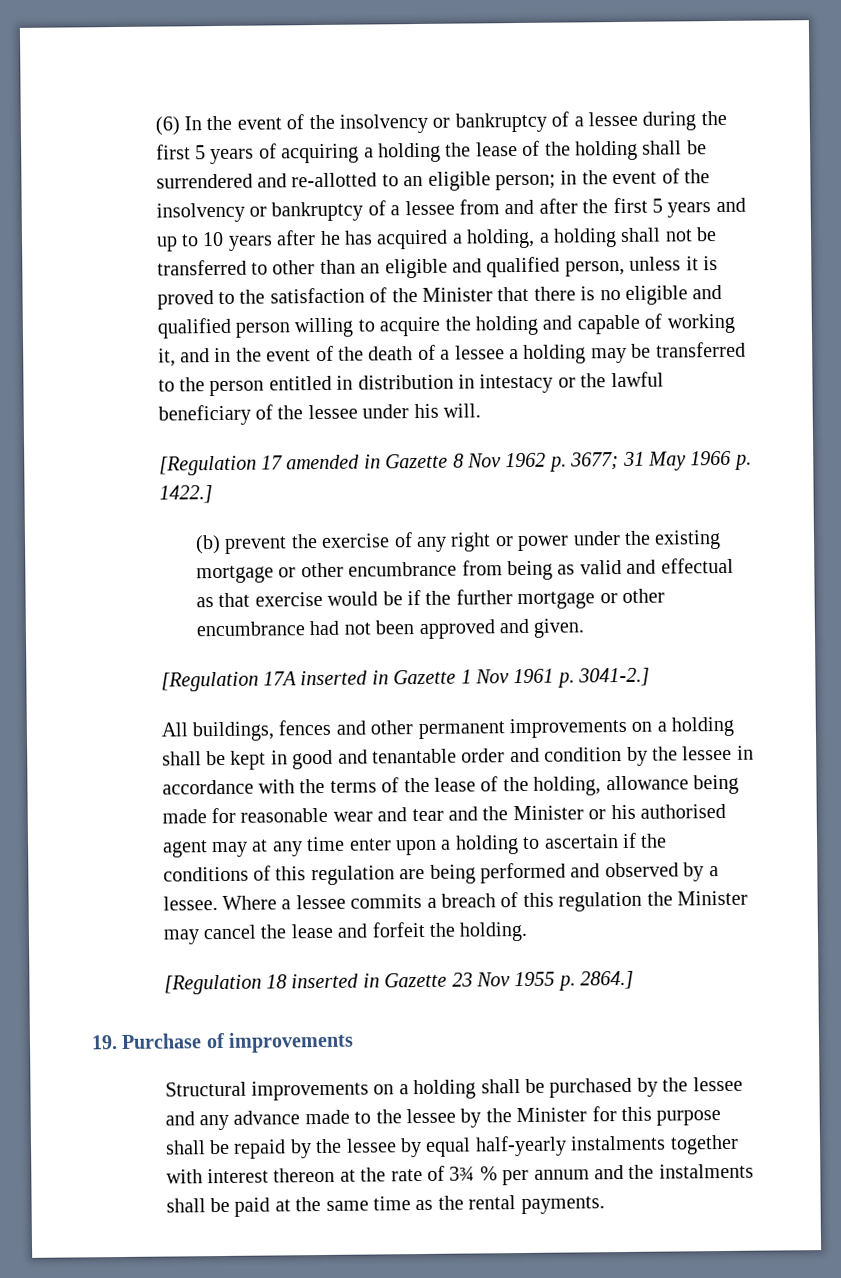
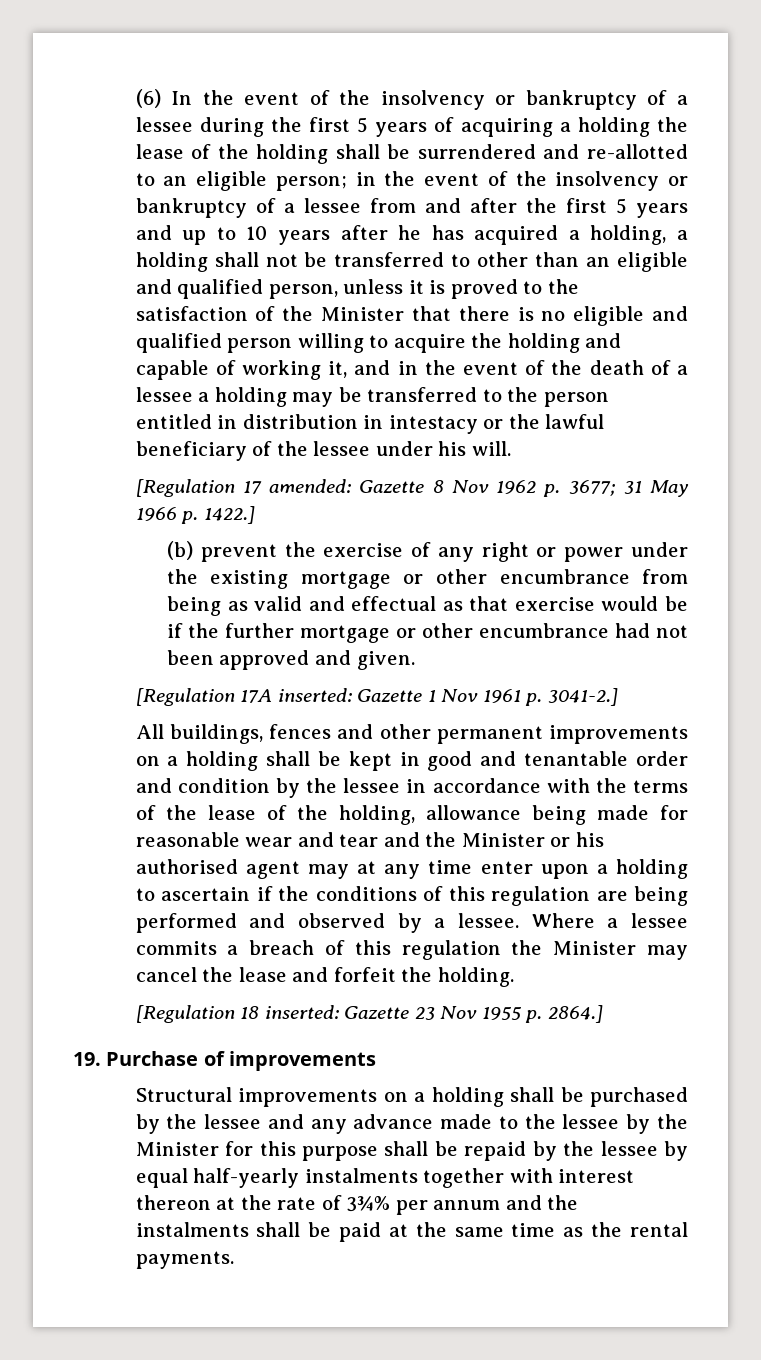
[286,454,381,470] amended in -> [269,479,352,493] amended:
[300,670,389,686] inserted in -> [277,688,352,702] inserted:
[291,973,380,989] inserted in -> [264,1005,339,1019] inserted:
[449,1166,498,1181] 3¾ % -> [346,1196,391,1212] 3¾%

